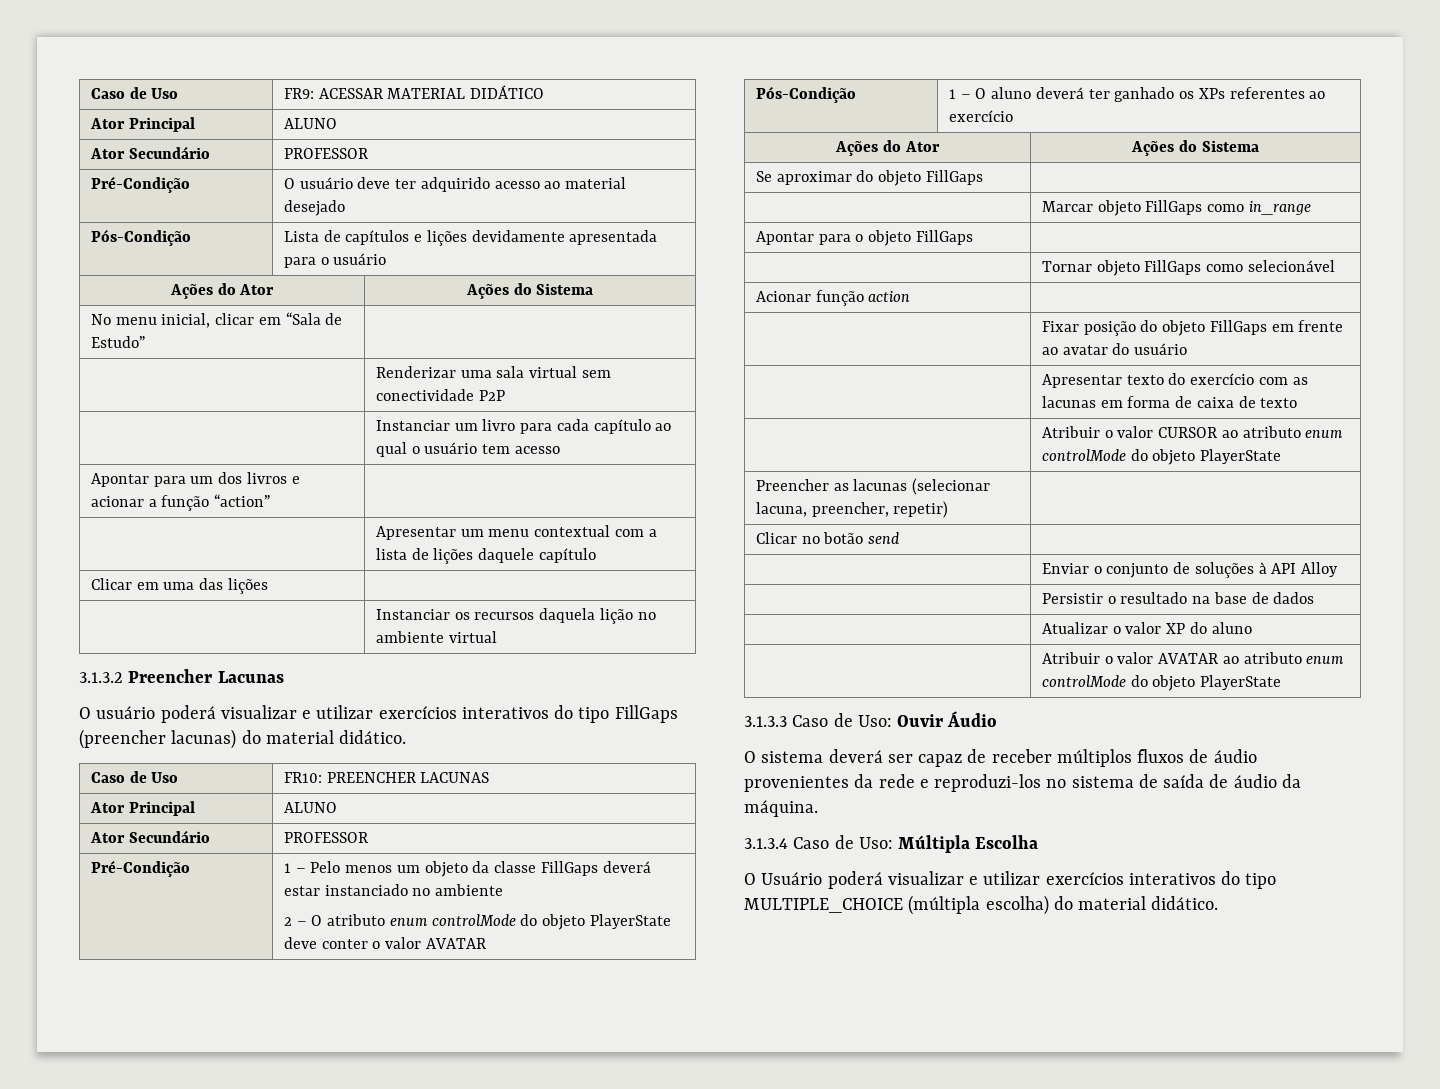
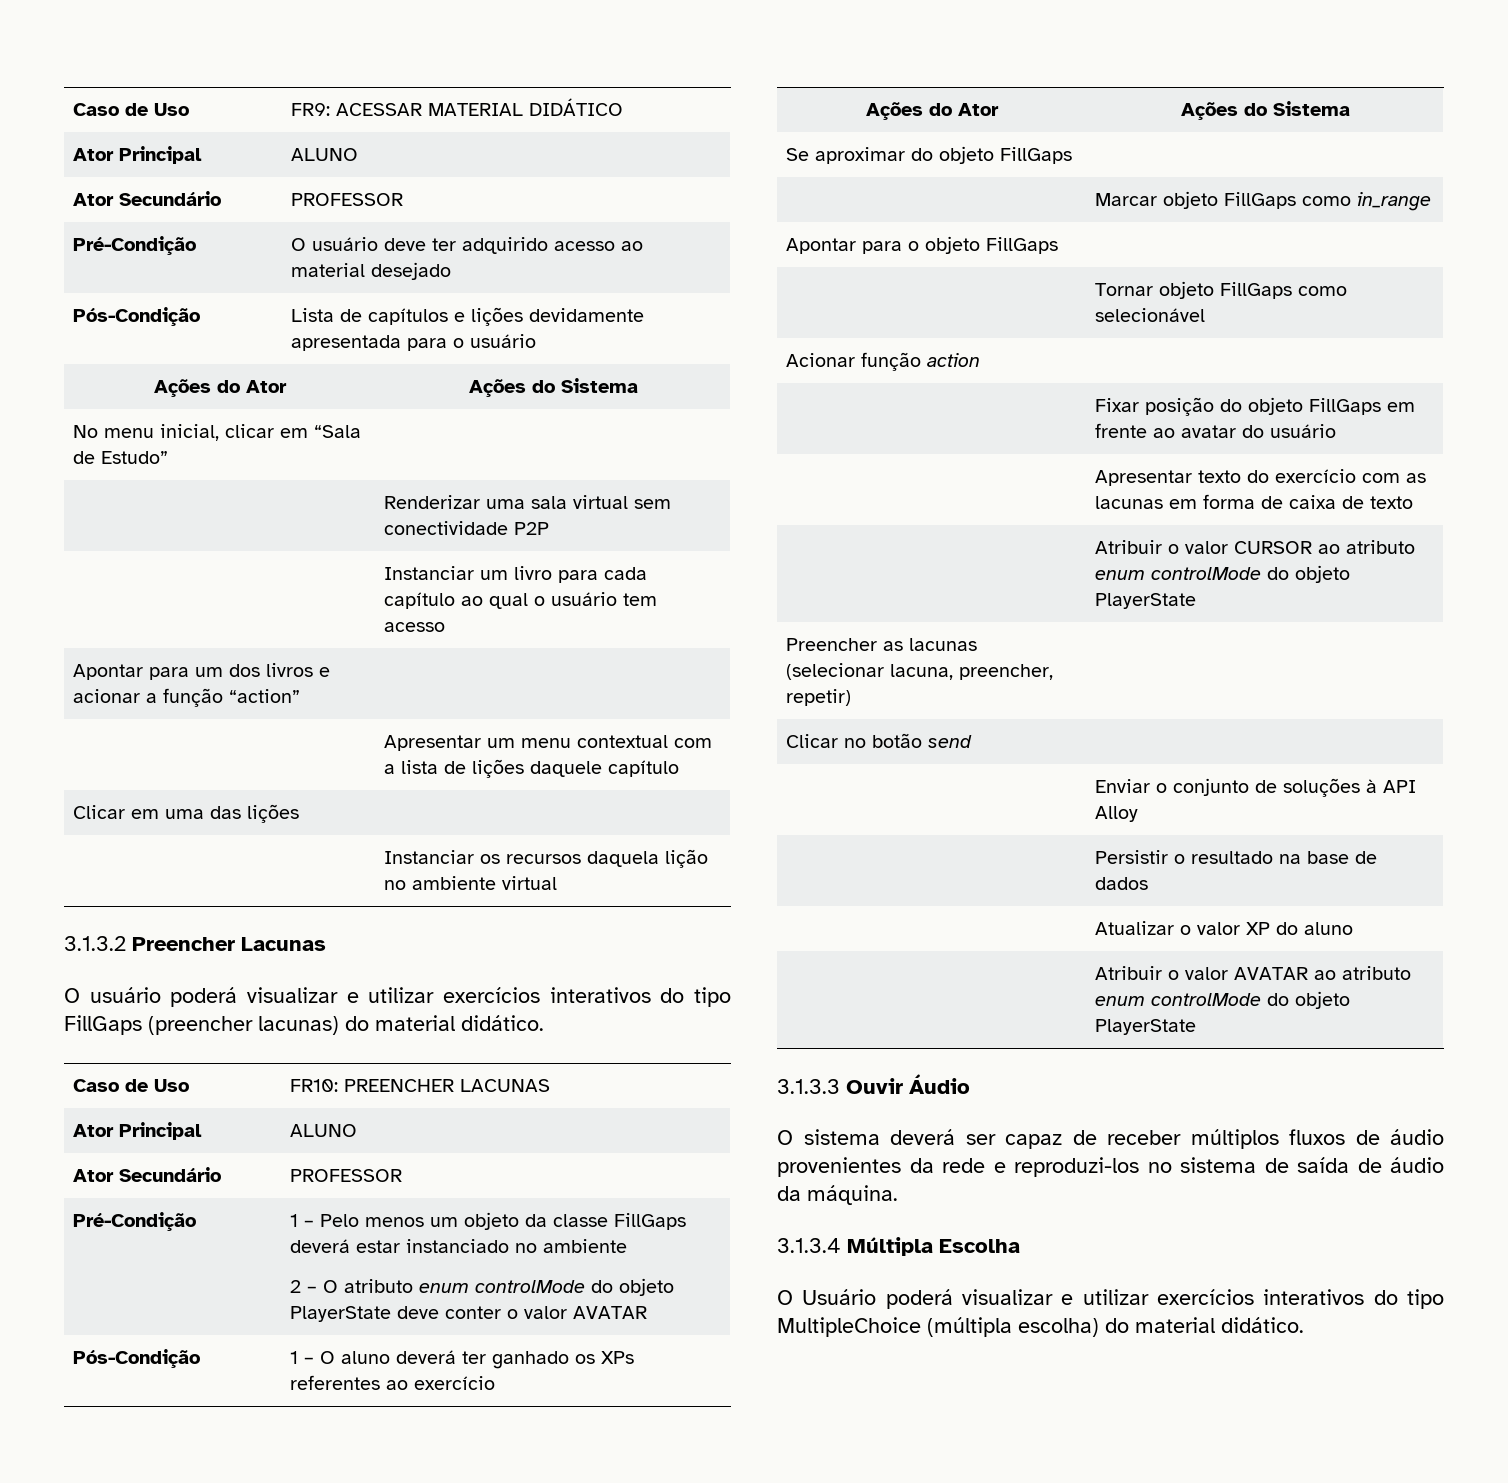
[792,713,892,727] Caso de Uso: -> (840, 1086) none
[793,835,893,849] Caso de Uso: -> (841, 1245) none
[744,898,903,913] MULTIPLE_CHOICE -> [777,1317,921,1337] MultipleChoice

